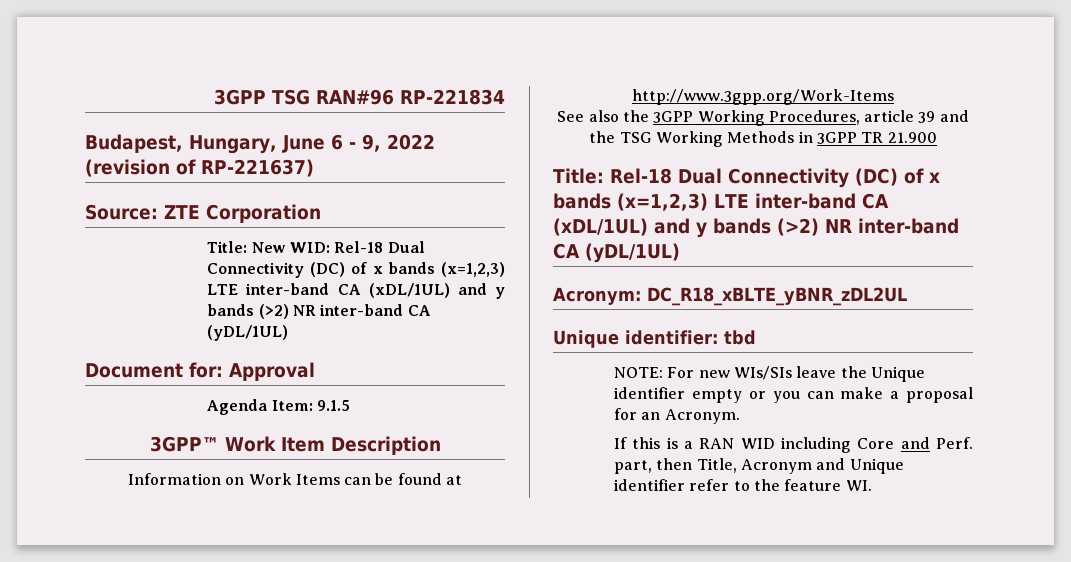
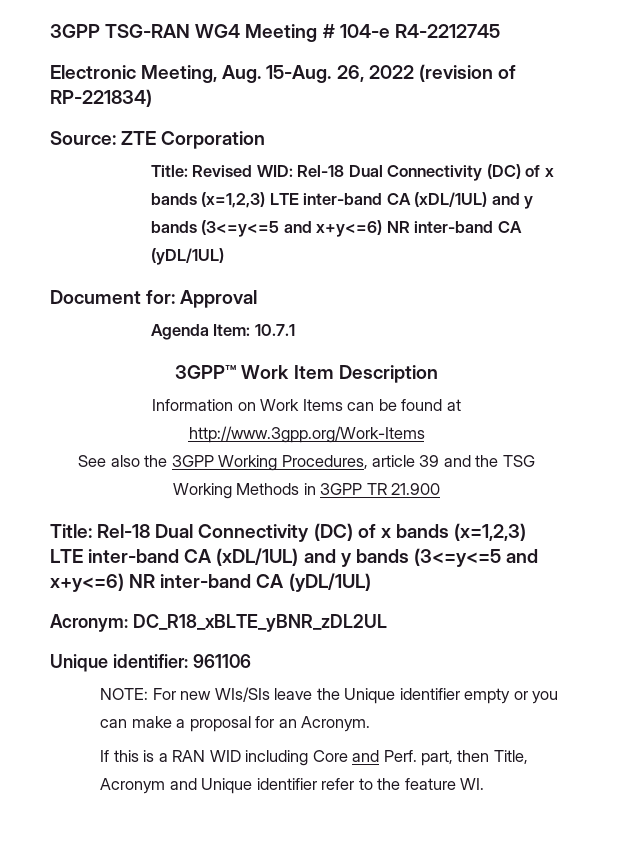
[214,89,505,105] [85,134,381,154] 3GPP TSG RAN#96 RP-221834 // Budapest, Hungary, June 6 - 9, -> [50,24,500,42] [50,65,364,83] 3GPP TSG-RAN WG4 Meeting # 104-e R4-2212745 // Electronic Meeting, Aug. 15-Aug. 26,
[201,159,314,177] RP-221637) -> [50,89,152,107] RP-221834)
[251,242,286,253] New -> [192,165,253,177] Revised
[258,304,289,319] (>2) -> [201,220,383,237] (3<=y<=5 and x+y<=6)
[316,400,350,411] 9.1.5 -> [254,324,295,336] 10.7.1
[777,218,819,236] (>2) -> [413,548,539,567] [50,573,124,592] (3<=y<=5 and x+y<=6)
[724,330,756,345] tbd -> [192,654,251,668] 961106

